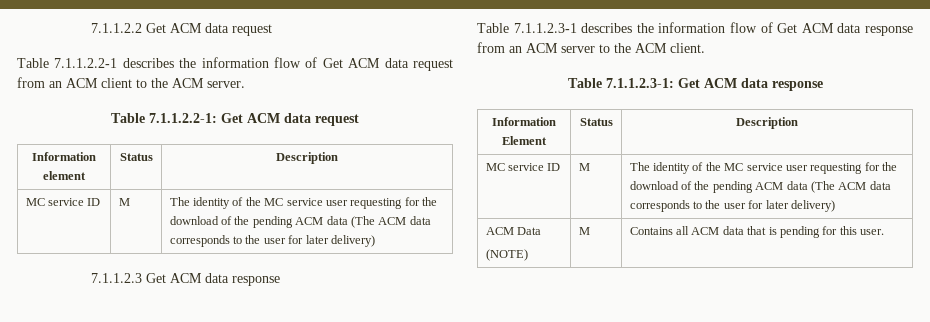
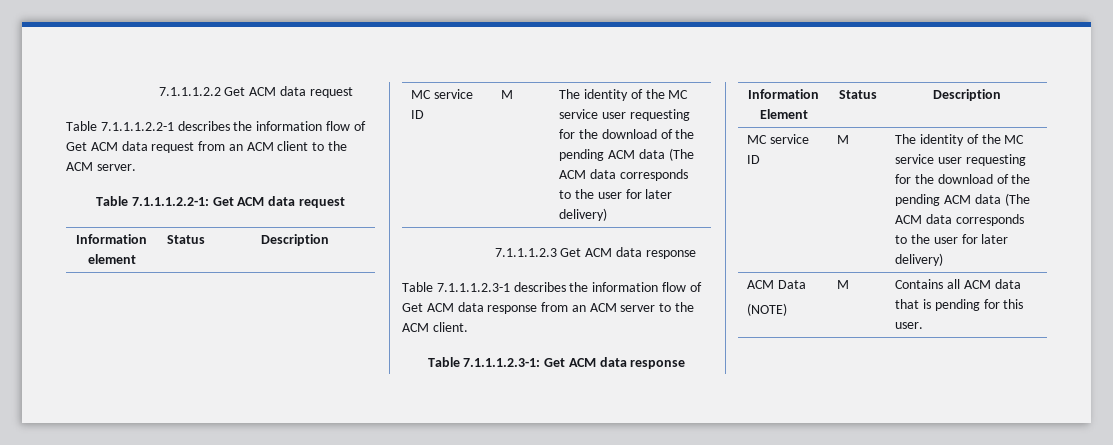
[91,23,143,33] 7.1.1.2.2 -> [158,87,221,96] 7.1.1.1.2.2
[54,58,118,68] 7.1.1.2.2-1 -> [100,122,174,131] 7.1.1.1.2.2-1
[149,113,217,123] 7.1.1.2.2-1: -> [131,197,209,206] 7.1.1.1.2.2-1:
[91,273,143,283] 7.1.1.2.3 -> [494,248,557,257] 7.1.1.1.2.3
[513,23,577,33] 7.1.1.2.3-1 -> [436,283,510,292] 7.1.1.1.2.3-1
[605,78,674,88] 7.1.1.2.3-1: -> [463,358,541,367] 7.1.1.1.2.3-1:

